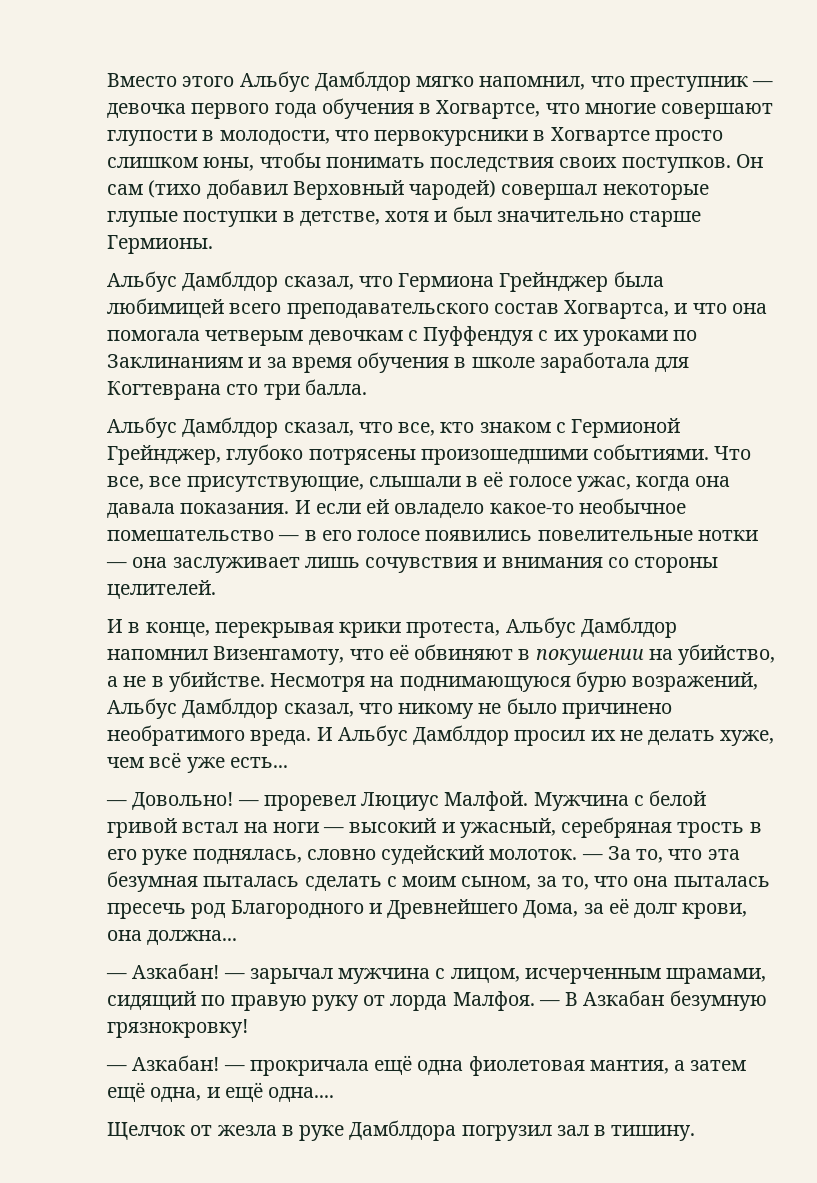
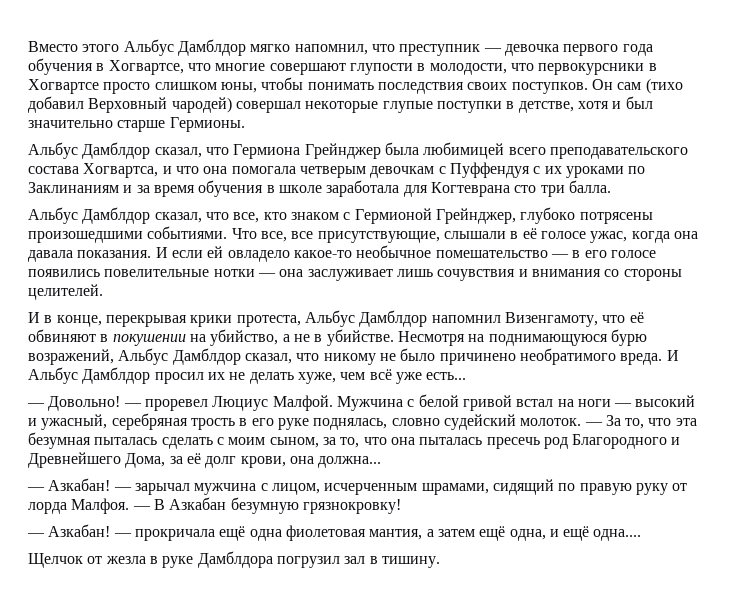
[493,303,559,314] состав -> [28,166,79,174] состава

